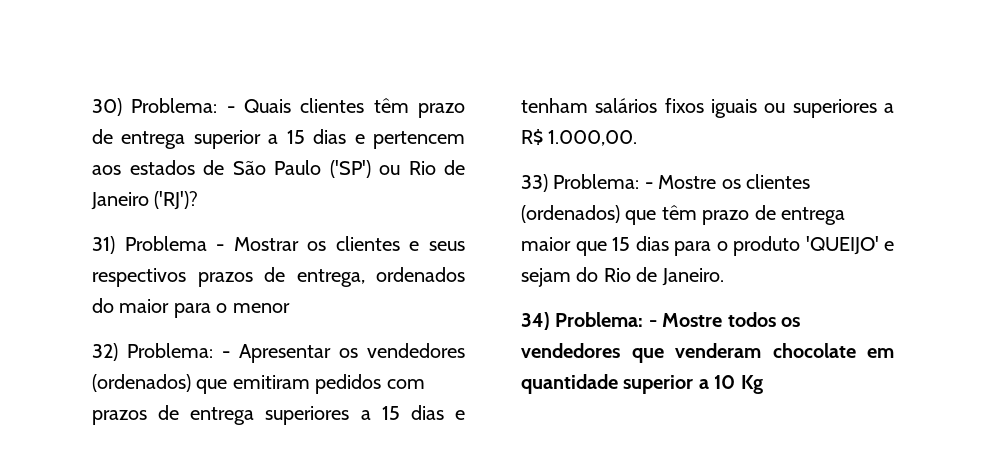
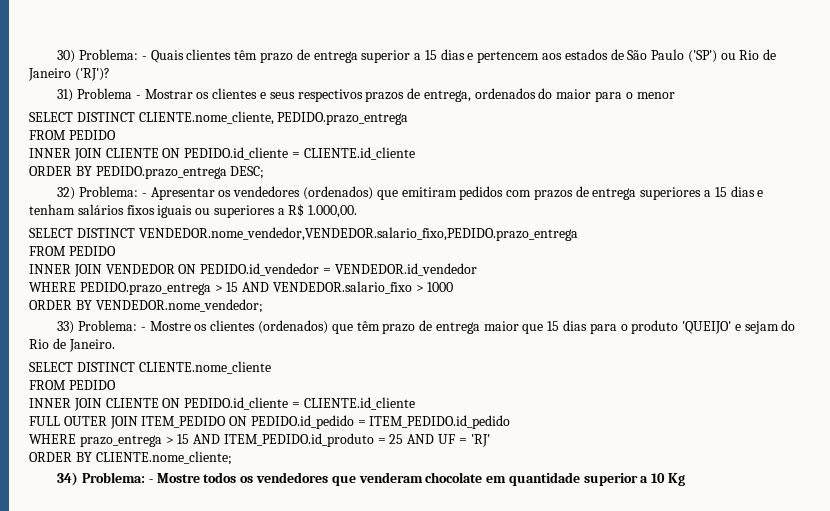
(290, 308) none -> [29,111,409,125] [29,130,116,140] [29,147,415,161] [29,166,265,179] // SELECT DISTINCT CLIENTE.nome_cliente, PEDIDO.prazo_entrega // FROM PEDIDO // INNER JOIN CLIENTE ON PEDIDO.id_cliente = CLIENTE.id_cliente // ORDER BY PEDIDO.prazo_entrega DESC;
(638, 138) none -> [29,227,578,241] [29,246,116,256] [29,263,477,277] [29,281,454,295] [29,299,263,313] // SELECT DISTINCT VENDEDOR.nome_vendedor,VENDEDOR.salario_fixo,PEDIDO.prazo_entrega // FROM PEDIDO // INNER JOIN VENDEDOR ON PEDIDO.id_vendedor = VENDEDOR.id_vendedor // WHERE PEDIDO.prazo_entrega > 15 AND VENDEDOR.salario_fixo > 1000 // ORDER BY VENDEDOR.nome_vendedor;
(724, 277) none -> [29,361,271,374] [29,380,116,390] [29,397,415,411] [29,415,511,429] [29,433,490,447] [29,451,232,465] // SELECT DISTINCT CLIENTE.nome_cliente // FROM PEDIDO // INNER JOIN CLIENTE ON PEDIDO.id_cliente = CLIENTE.id_cliente // FULL OUTER JOIN ITEM_PEDIDO ON PEDIDO.id_pedido = ITEM_PEDIDO.id_pedido // WHERE prazo_entrega > 15 AND ITEM_PEDIDO.id_produto = 25 AND UF = 'RJ' // ORDER BY CLIENTE.nome_cliente;

